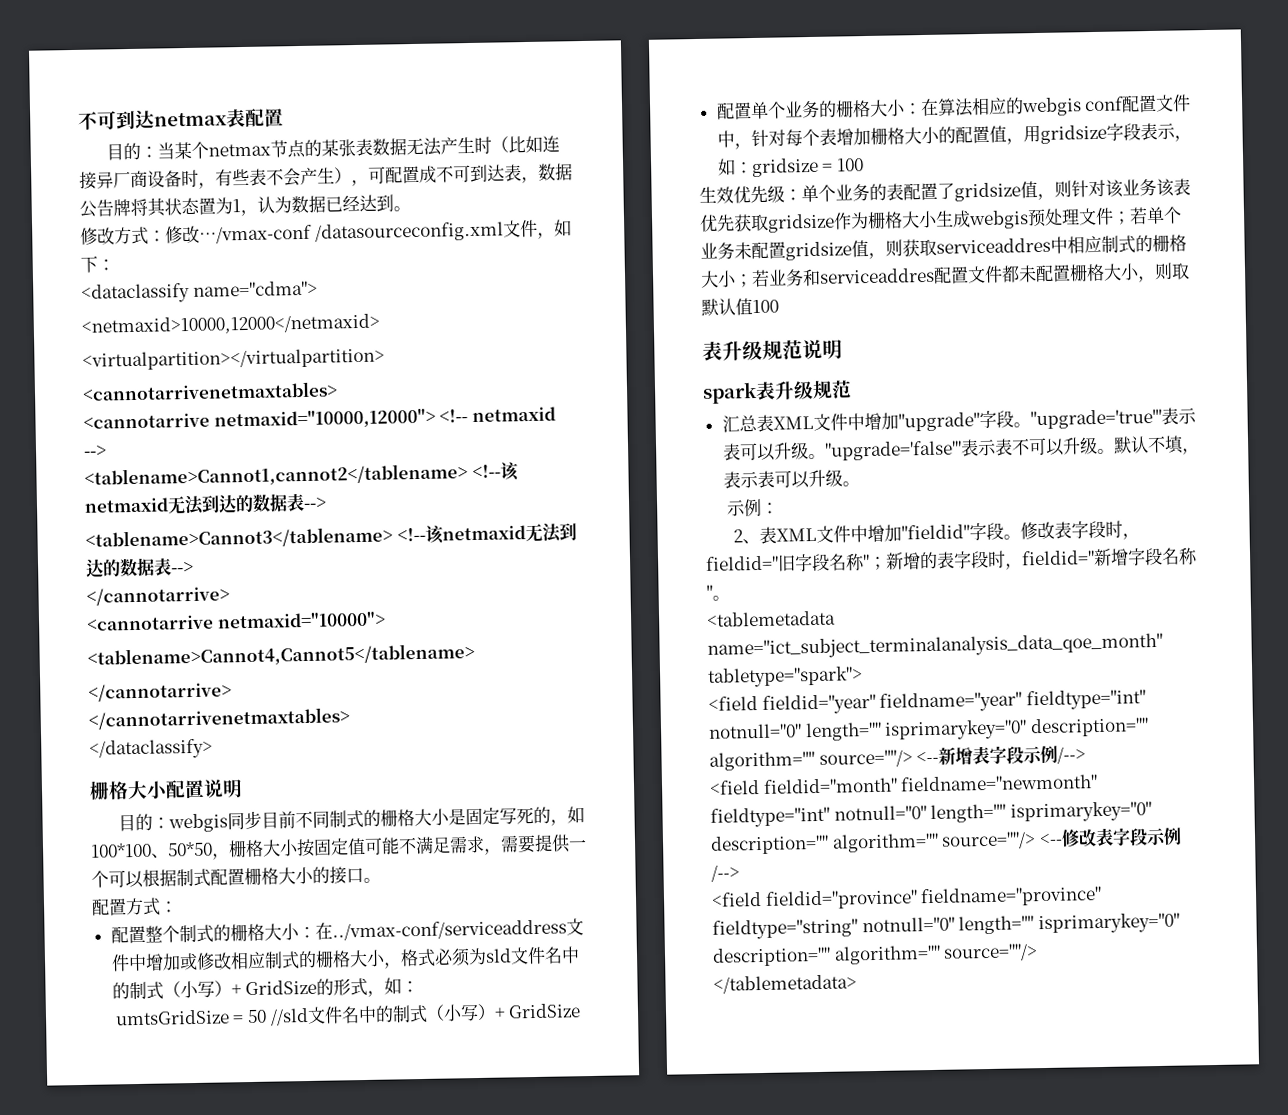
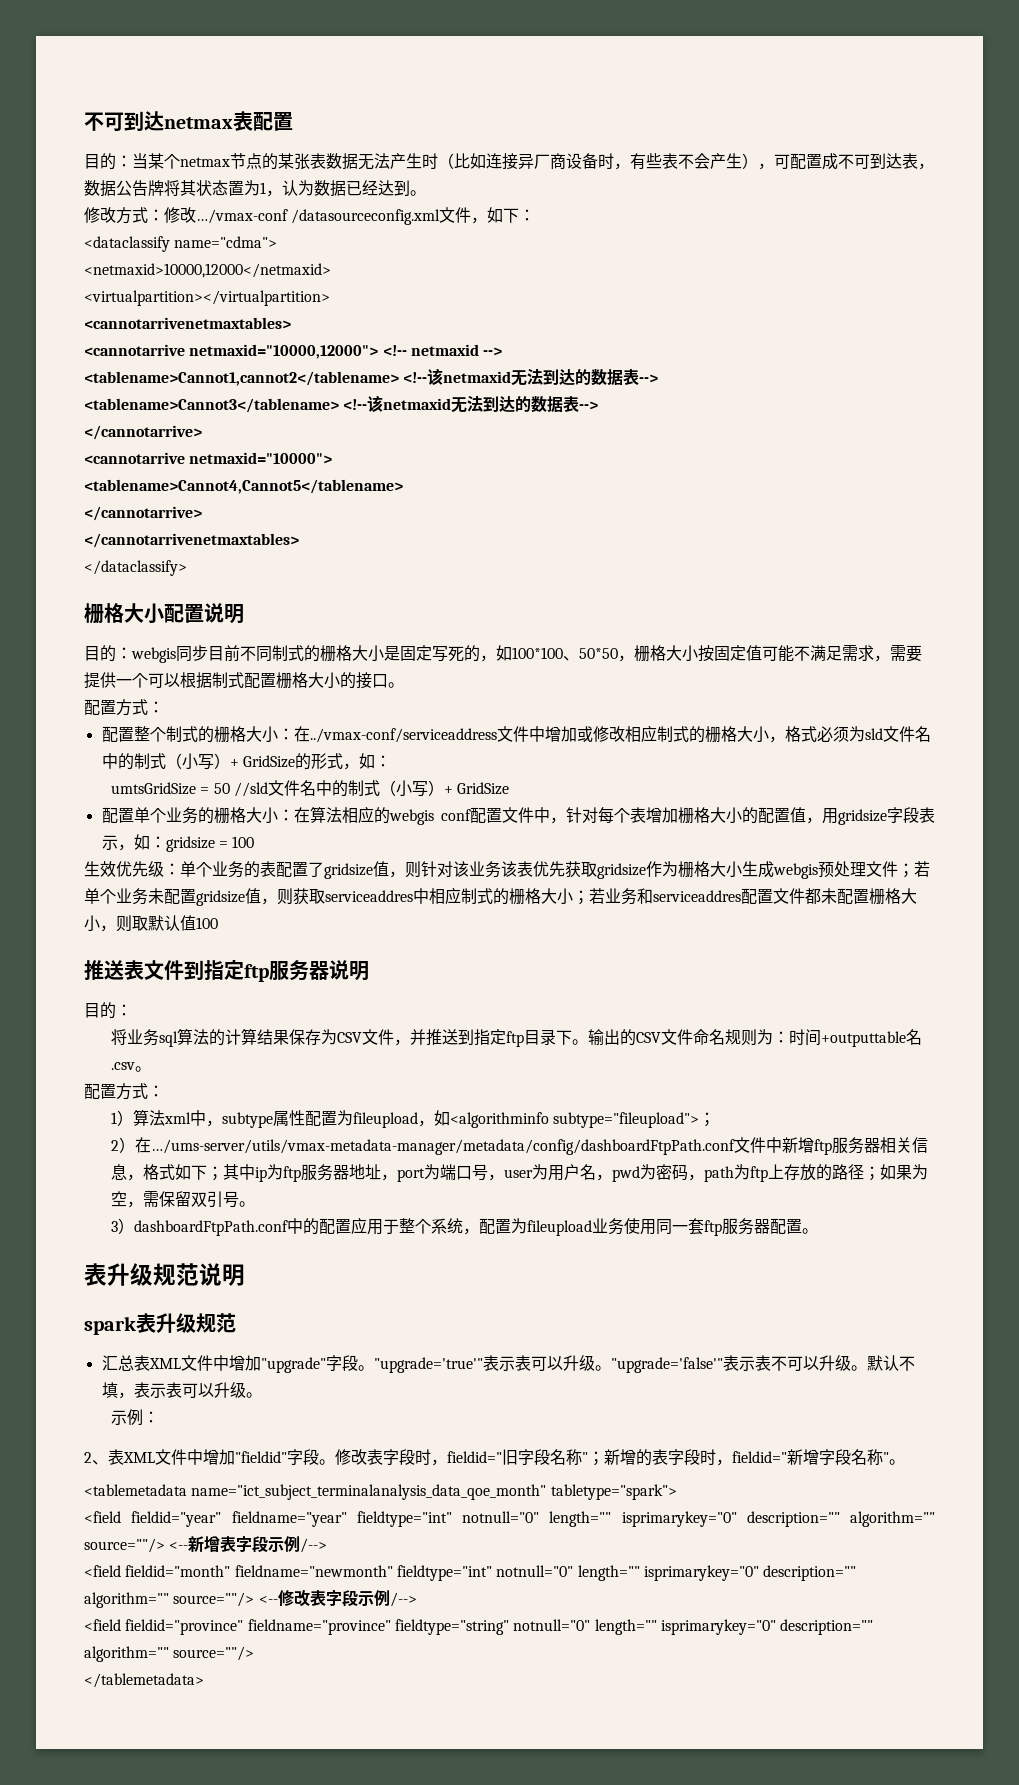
(779, 306) none -> [84,960,369,982] [84,1002,132,1019] [111,1028,923,1047] [111,1062,152,1072] [84,1083,164,1100] [111,1109,716,1128] [111,1137,929,1155] [111,1164,929,1182] [111,1191,256,1208] [111,1217,819,1236] // 推送表文件到指定ftp服务器说明 // 目的： // 将业务sql算法的计算结果保存为CSV文件，并推送到指定ftp目录下。输出的CSV文件命名规则为：时间+outputtable名.csv。 // 配置方式： // 1）算法xml中，subtype属性配置为fileupload，如<algorithminfo subtype="fileupload">； // 2）在…/ums-server/utils/vmax-metadata-manager/metadata/config/dashboardFtpPath.conf文件中新增ftp服务器相关信息，格式如下；其中ip为ftp服务器地址，port为端口号，user为用户名，pwd为密码，path为ftp上存放的路径；如果为空，需保留双引号。 // 3）dashboardFtpPath.conf中的配置应用于整个系统，配置为fileupload业务使用同一套ftp服务器配置。

